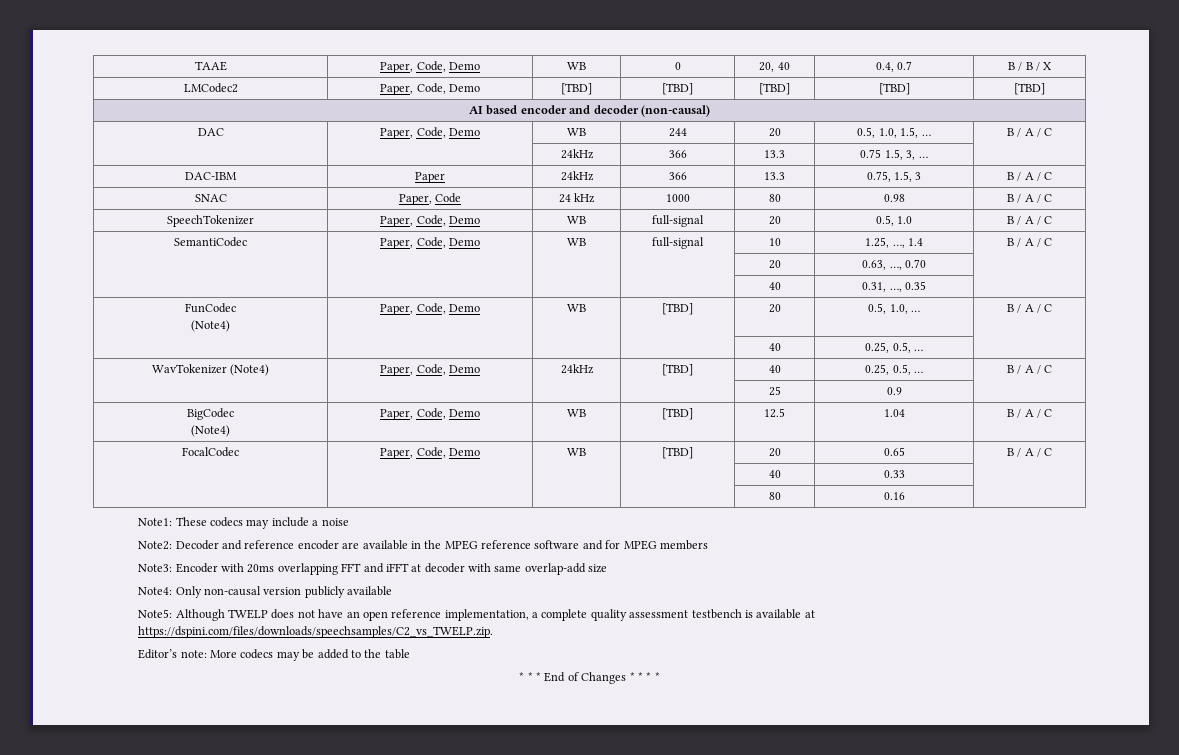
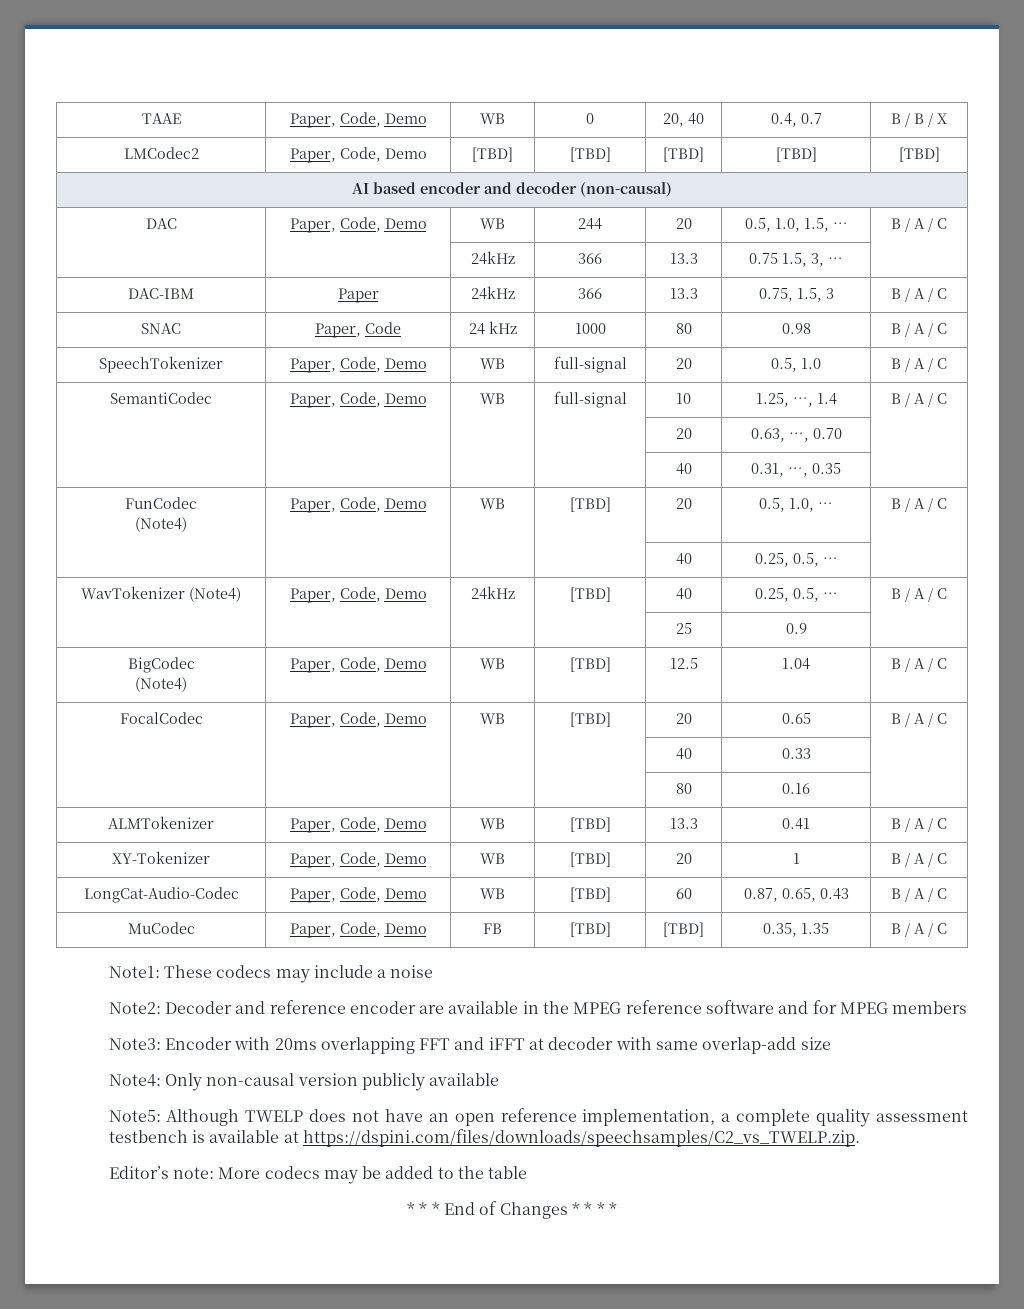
(905, 496) none -> [108,816,214,829] [289,817,427,833] [480,818,505,829] [569,817,611,832] [669,818,698,829] [782,818,810,830] [891,818,947,832] [112,851,210,864] [289,852,427,868] [480,853,505,864] [569,852,611,867] [675,853,692,864] [792,853,800,864] [891,853,947,867] [83,887,239,903] [289,887,427,903] [480,888,505,899] [569,887,611,902] [675,888,692,899] [743,888,849,902] [891,888,947,902] [127,922,195,934] [289,922,427,938] [483,923,502,934] [569,922,611,937] [663,922,704,937] [763,923,829,937] [891,923,947,937] // ALMTokenizer | Paper, Code, Demo | WB | [TBD] | 13.3 | 0.41 | B / A / C // XY-Tokenizer | Paper, Code, Demo | WB | [TBD] | 20 | 1 | B / A / C // LongCat-Audio-Codec | Paper, Code, Demo | WB | [TBD] | 60 | 0.87, 0.65, 0.43 | B / A / C // MuCodec | Paper, Code, Demo | FB | [TBD] | [TBD] | 0.35, 1.35 | B / A / C

